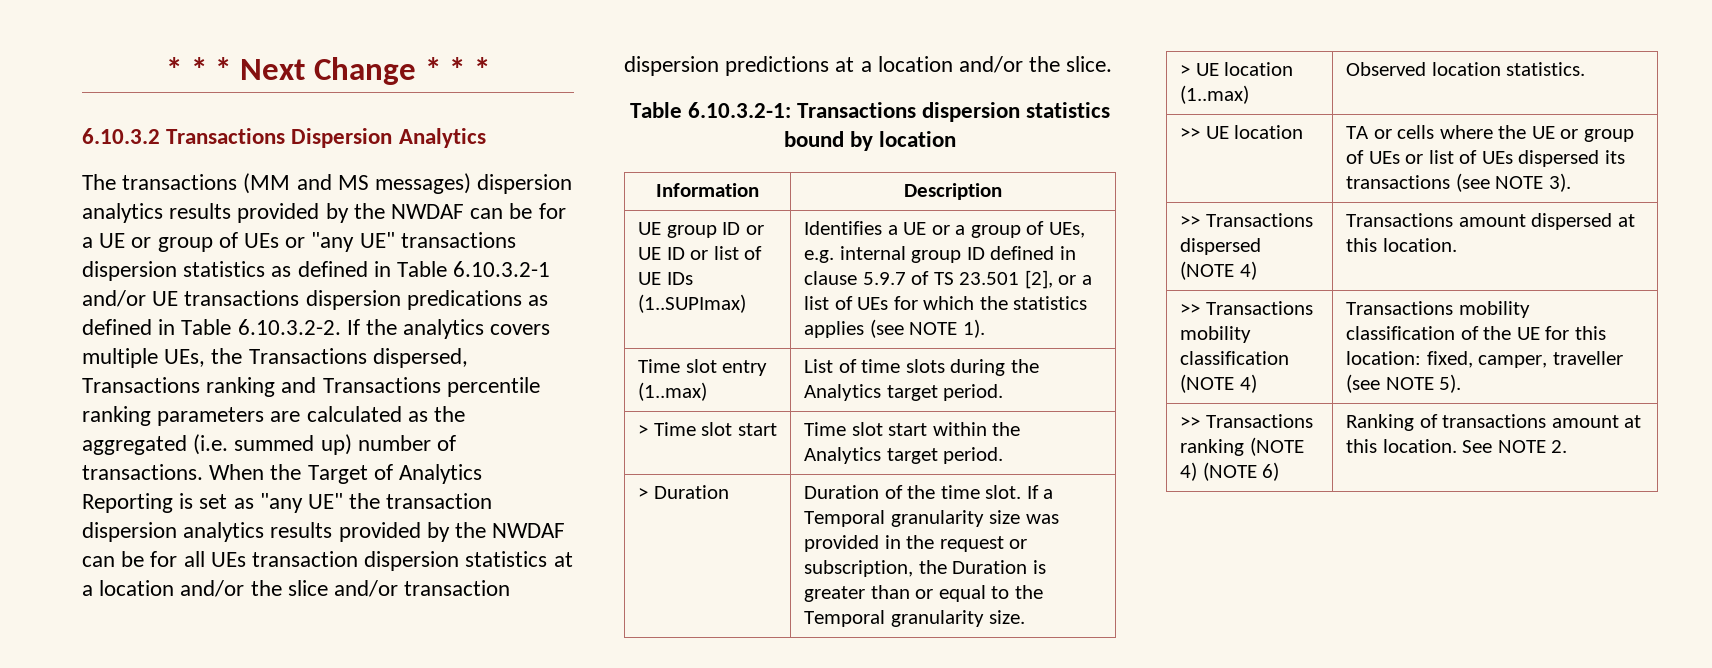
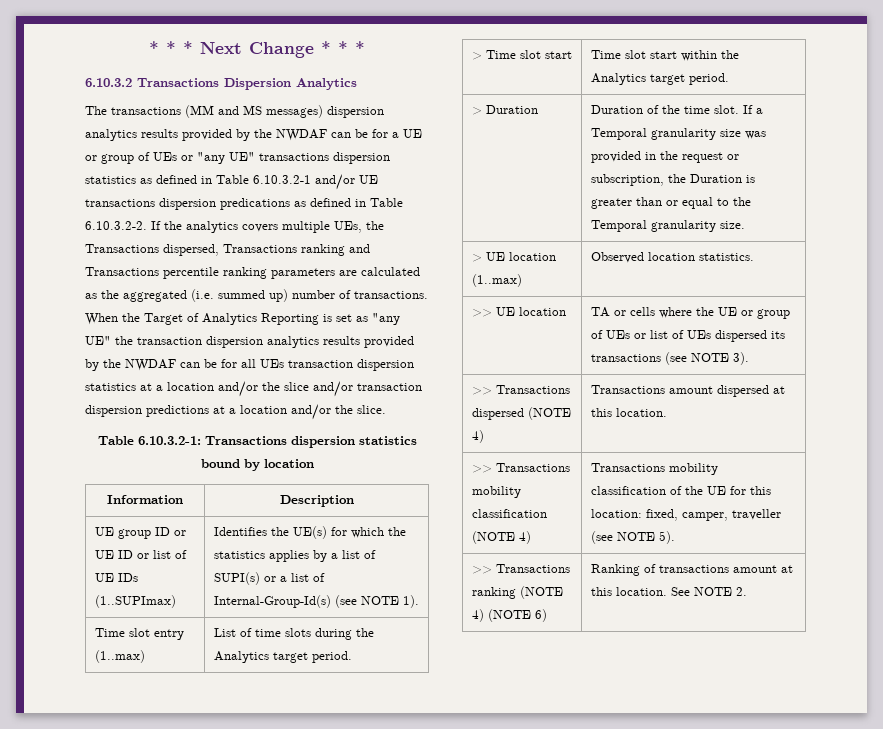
[887,221,1085,238] [804,246,1076,263] [804,270,1092,289] [804,296,889,310] a UE or a group of UEs, e.g. internal group ID defined in clause 5.9.7 of TS 23.501 [2], or a list of UEs -> [270,526,327,539] the UE(s)
(865, 329) none -> [312,550,376,562] [213,572,325,585] [213,595,331,608] by a list of SUPI(s) or a list of Internal-Group-Id(s)

